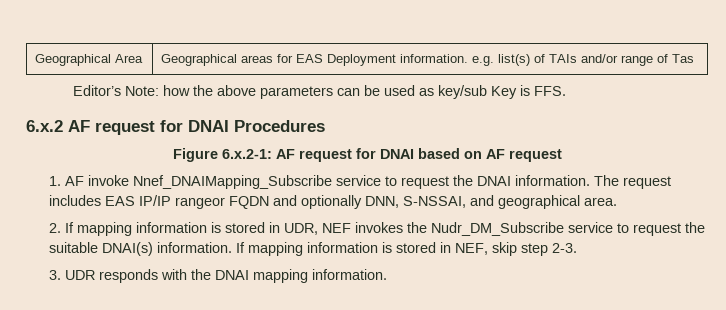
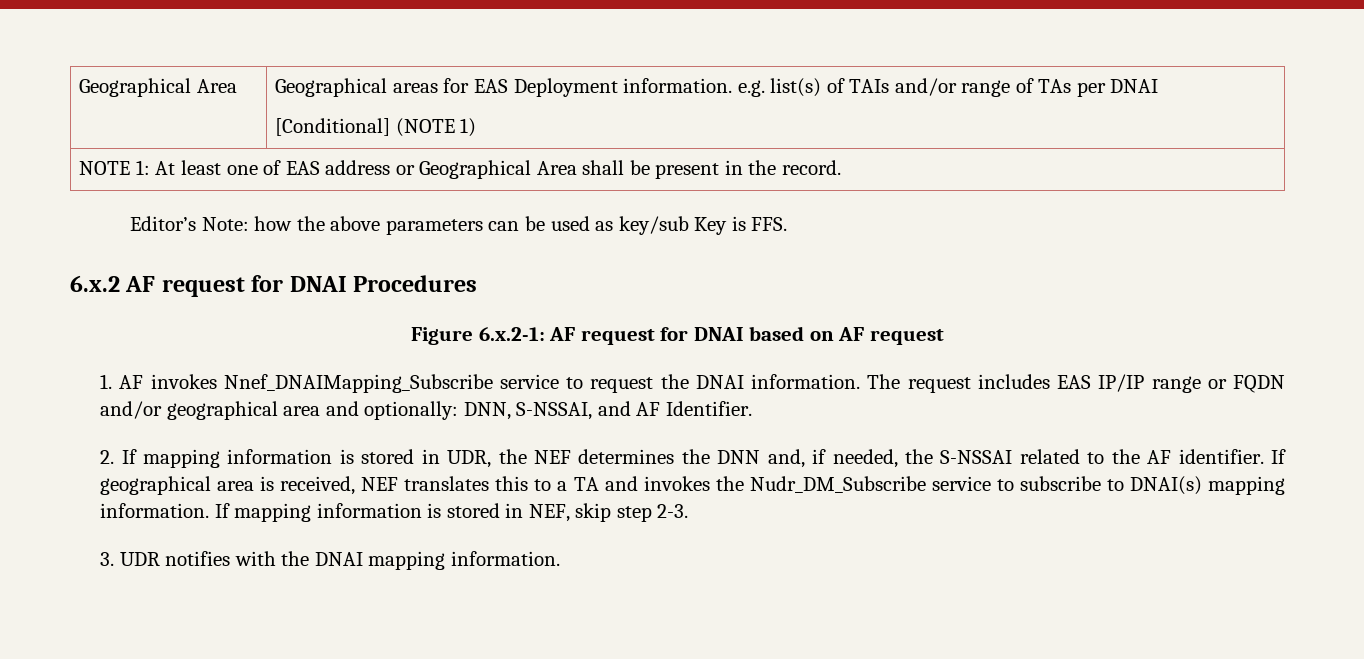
[672,54,695,63] Tas -> [1038,79,1159,97] [275,118,477,137] [79,160,841,179] TAs per DNAI // [Conditional] (NOTE 1) // NOTE 1: At least one of EAS address or Geographical Area shall be present in the record.
[88,175,130,186] invoke -> [150,374,217,389] invokes
[175,195,363,209] rangeor FQDN and optionally -> [1151,375,1285,393] [100,401,459,420] range or FQDN and/or geographical area and optionally:
[498,195,618,209] geographical area. -> [636,401,752,416] AF Identifier.
[322,223,352,233] NEF -> [498,449,1287,468] [100,476,638,495] the NEF determines the DNN and, if needed, the S-NSSAI related to the AF identifier. If geographical area is received, NEF translates this to a TA and
[633,222,706,236] [49,242,154,256] request the suitable DNAI(s) -> [1019,476,1285,495] subscribe to DNAI(s) mapping
[99,269,159,283] responds -> [165,551,231,566] notifies

